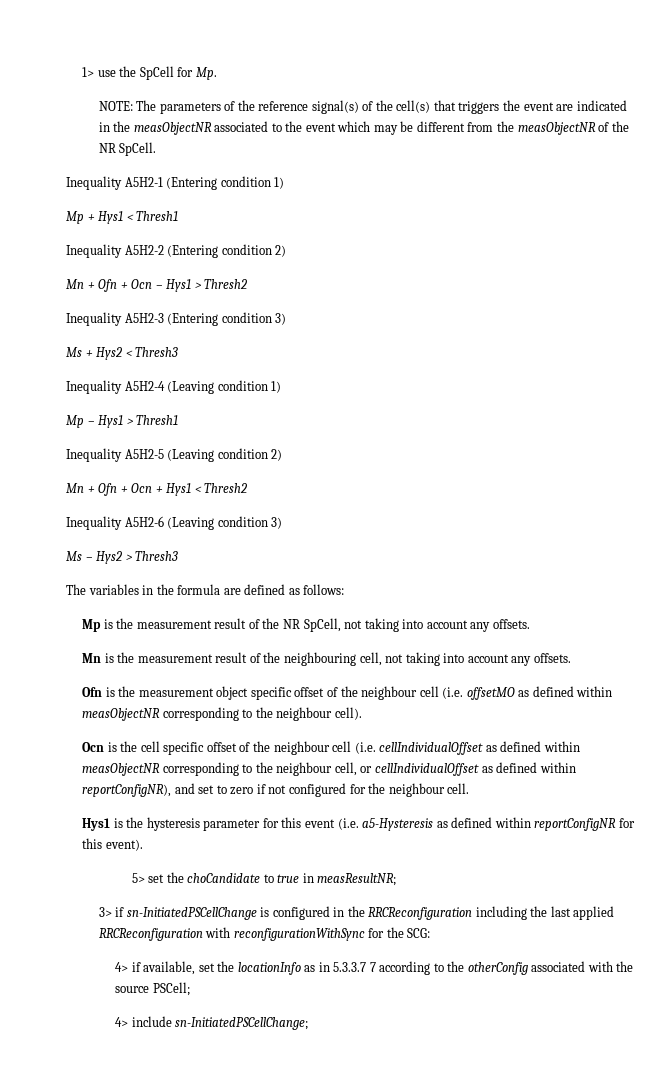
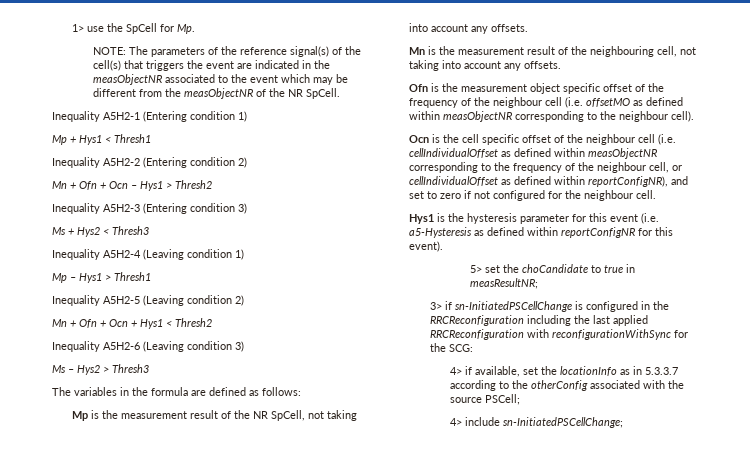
(358, 691) none -> [409,97,491,108] frequency of the
(273, 767) none -> [513,162,595,173] frequency of the
[369,962,376,972] 7 -> (679, 371) none

